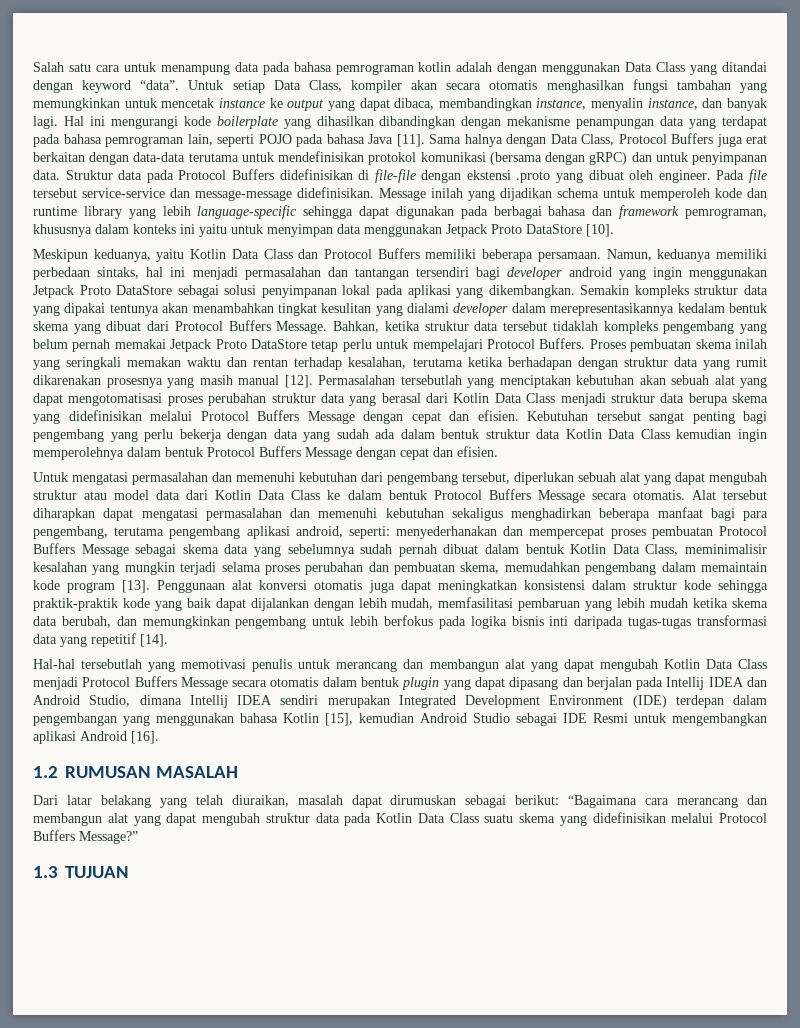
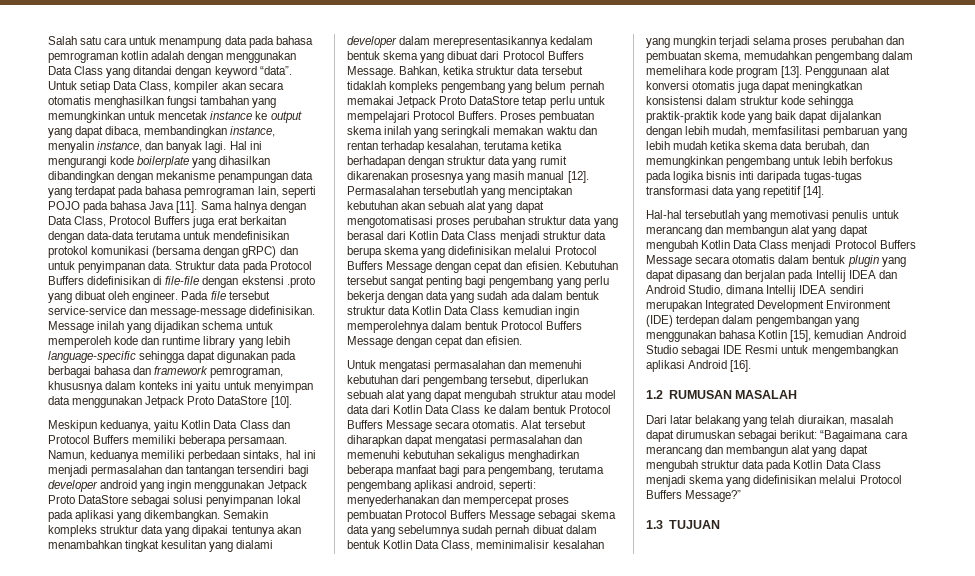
[700,562,767,572] memaintain -> [646,66,707,75] memelihara
[484,814,514,823] suatu -> [646,475,686,487] menjadi

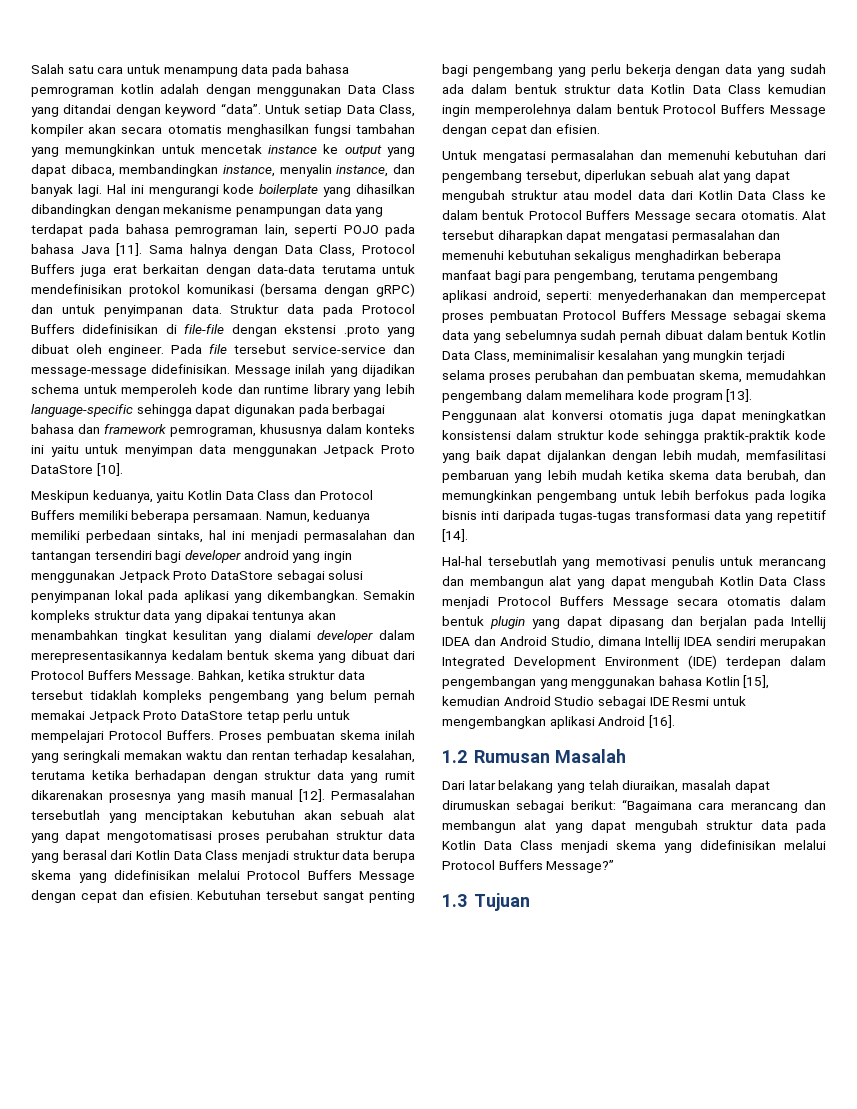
[668,390,798,399] RUMUSAN MASALAH -> [473,749,626,763] Rumusan Masalah
[668,520,720,529] TUJUAN -> [473,893,530,911] Tujuan

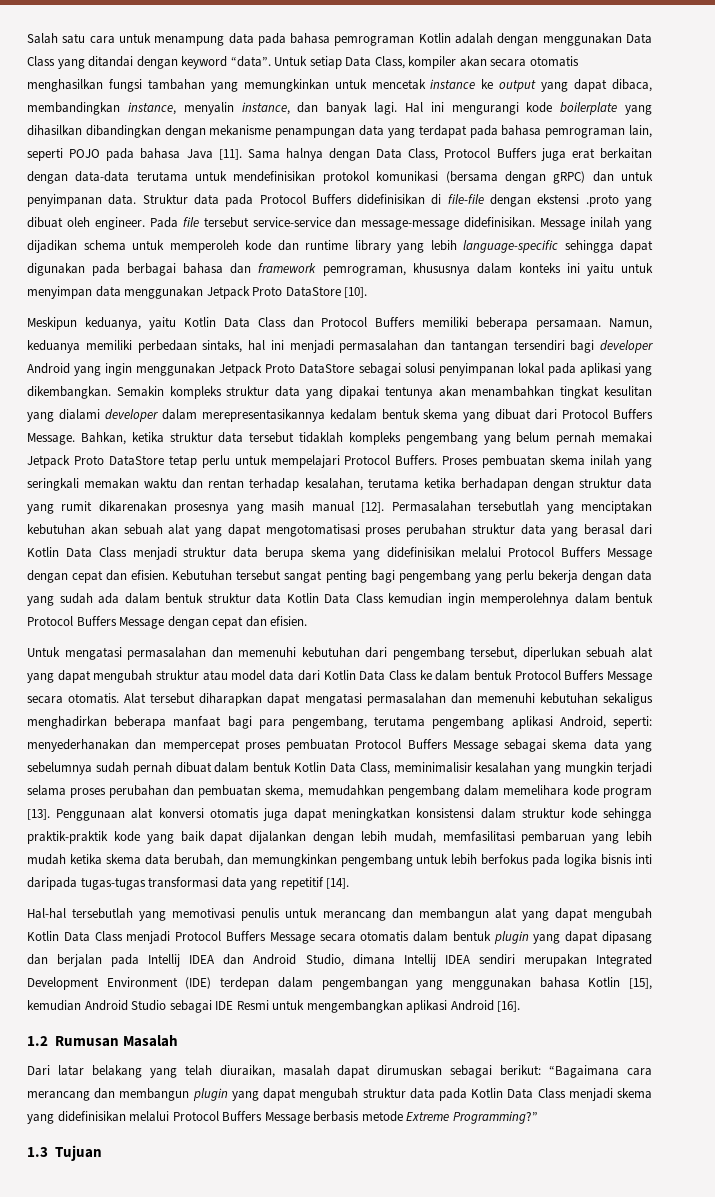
[120,84,154,94] kotlin -> [418,33,451,43] Kotlin
[243,550,289,560] android -> [27,363,70,374] Android
[492,290,541,303] android, -> [559,716,606,729] Android,
[524,820,547,830] alat -> [192,1088,228,1101] plugin
[546,860,615,873] Message?” -> [264,1111,538,1124] Message berbasis metode Extreme Programming?”

